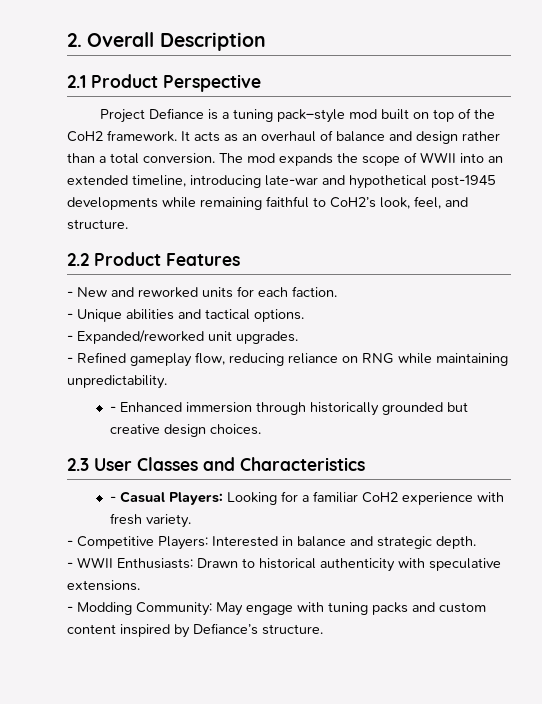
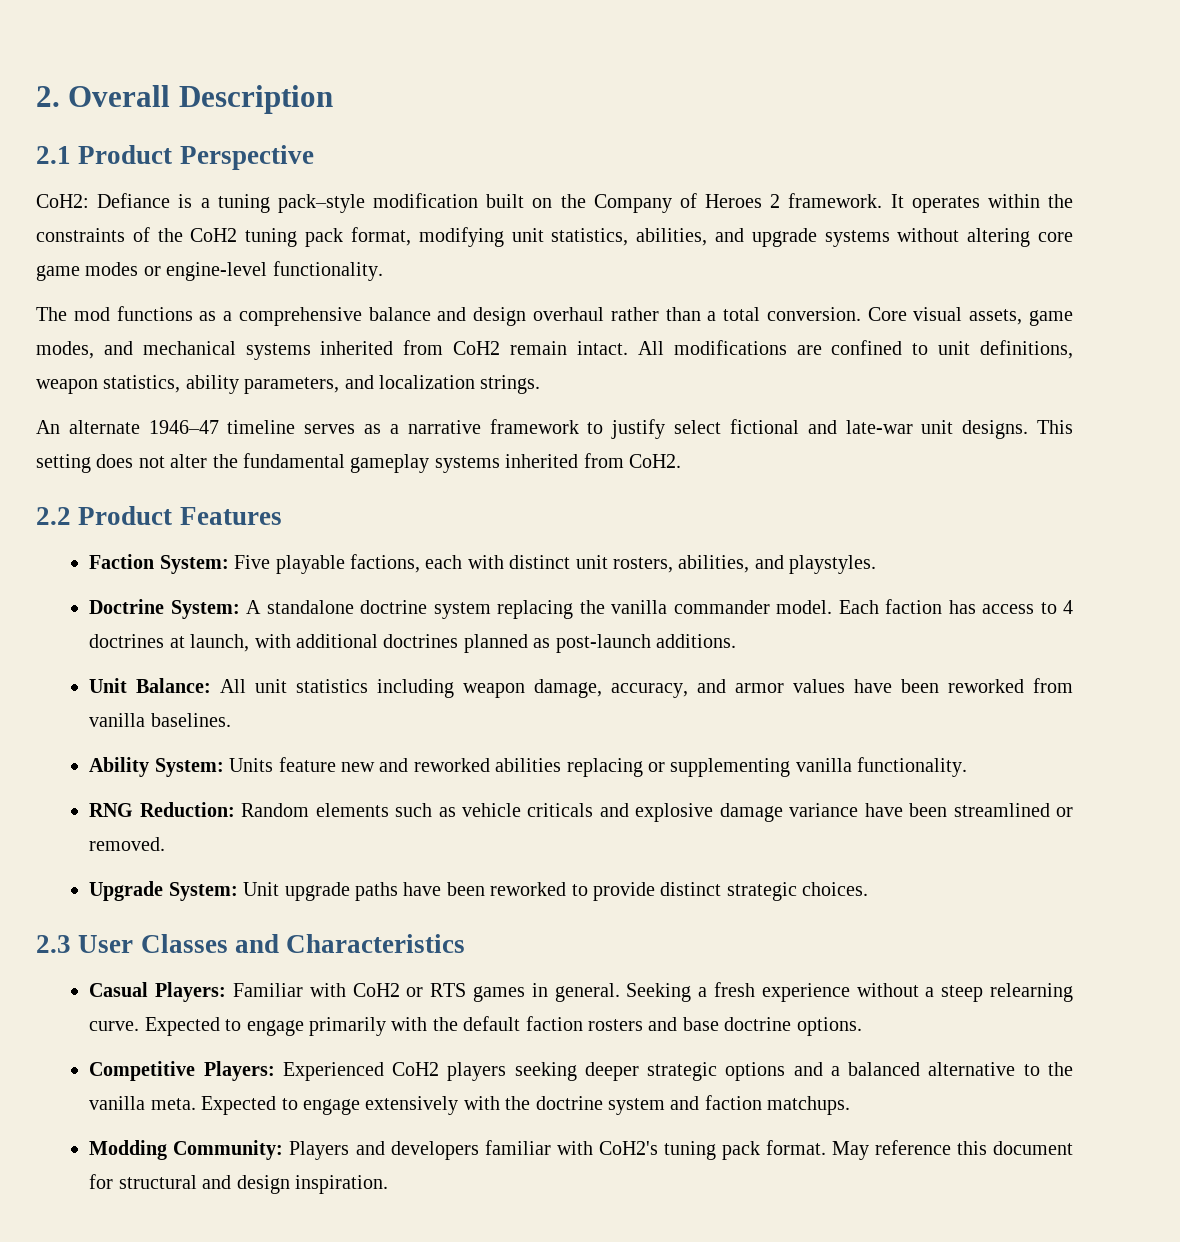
[100,109,146,123] Project -> [36,194,89,208] CoH2:
[349,109,378,119] mod -> [372,193,478,208] modification
[433,108,496,122] [67,130,333,142] top of the CoH2 framework. It acts as an overhaul of -> [560,193,1073,213] [36,227,1073,247] [36,261,383,281] [36,306,362,326] the Company of Heroes 2 framework. It operates within the constraints of the CoH2 tuning pack format, modifying unit statistics, abilities, and upgrade systems without altering core game modes or engine-level functionality. // The mod functions as a comprehensive
(458, 137) none -> [533,307,604,321] overhaul
[219,152,503,166] [67,175,496,189] [67,196,468,210] [67,219,128,230] [67,252,240,266] [67,286,337,298] [67,309,304,322] [67,330,298,344] [67,352,508,367] [67,375,167,389] [109,402,468,416] [109,424,206,437] The mod expands the scope of WWII into an extended timeline, introducing late-war and hypothetical post-1945 developments while remaining faithful to CoH2’s look, feel, and structure. // 2.2 Product Features // - New and reworked units for each faction. // - Unique abilities and tactical options. // - Expanded/reworked unit upgrades. // - Refined gameplay flow, reducing reliance on RNG while maintaining unpredictability. // - Enhanced immersion through historically grounded but creative design -> [867,307,1074,326] [36,340,1073,360] [36,375,541,394] [36,419,1074,439] [36,453,681,473] [36,506,282,525] [89,554,877,574] [89,599,1073,619] [89,634,736,653] [89,678,1073,698] [89,713,231,727] [89,757,968,777] [89,802,1073,822] [89,837,166,851] [89,881,797,901] Core visual assets, game modes, and mechanical systems inherited from CoH2 remain intact. All modifications are confined to unit definitions, weapon statistics, ability parameters, and localization strings. // An alternate 1946–47 timeline serves as a narrative framework to justify select fictional and late-war unit designs. This setting does not alter the fundamental gameplay systems inherited from CoH2. // 2.2 Product Features // Faction System: Five playable factions, each with distinct unit rosters, abilities, and playstyles. // Doctrine System: A standalone doctrine system replacing the vanilla commander model. Each faction has access to 4 doctrines at launch, with additional doctrines planned as post-launch additions. // Unit Balance: All unit statistics including weapon damage, accuracy, and armor values have been reworked from vanilla baselines. // Ability System: Units feature new and reworked abilities replacing or supplementing vanilla functionality. // RNG Reduction: Random elements such as vehicle criticals and explosive damage variance have been streamlined or removed. // Upgrade System: Unit upgrade paths have been reworked to provide distinct strategic
[109,496,116,502] - -> (466, 943) none
[226,491,504,505] [109,513,191,528] [67,536,476,550] [67,557,501,572] [67,580,140,591] [67,602,486,616] [67,623,323,638] Looking for a familiar CoH2 experience with fresh variety. // - Competitive Players: Interested in balance and strategic depth. // - WWII Enthusiasts: Drawn to historical authenticity with speculative extensions. // - Modding Community: May engage with tuning packs and custom content inspired by Defiance’s structure. -> [232,982,1073,1002] [89,1016,862,1036] [89,1061,1073,1081] [89,1095,851,1115] [89,1140,1074,1160] [89,1174,388,1194] Familiar with CoH2 or RTS games in general. Seeking a fresh experience without a steep relearning curve. Expected to engage primarily with the default faction rosters and base doctrine options. // Competitive Players: Experienced CoH2 players seeking deeper strategic options and a balanced alternative to the vanilla meta. Expected to engage extensively with the doctrine system and faction matchups. // Modding Community: Players and developers familiar with CoH2's tuning pack format. May reference this document for structural and design inspiration.

